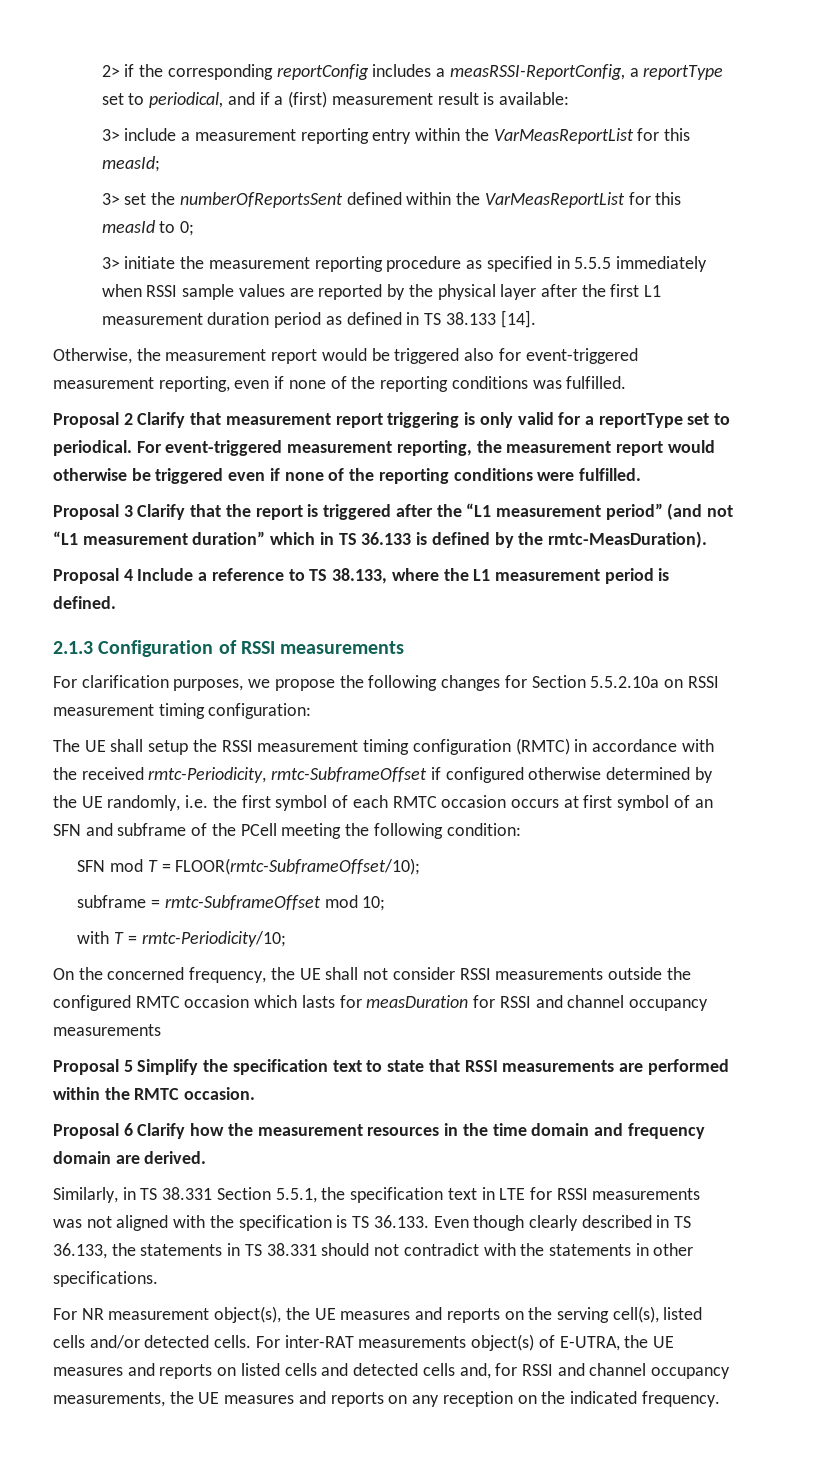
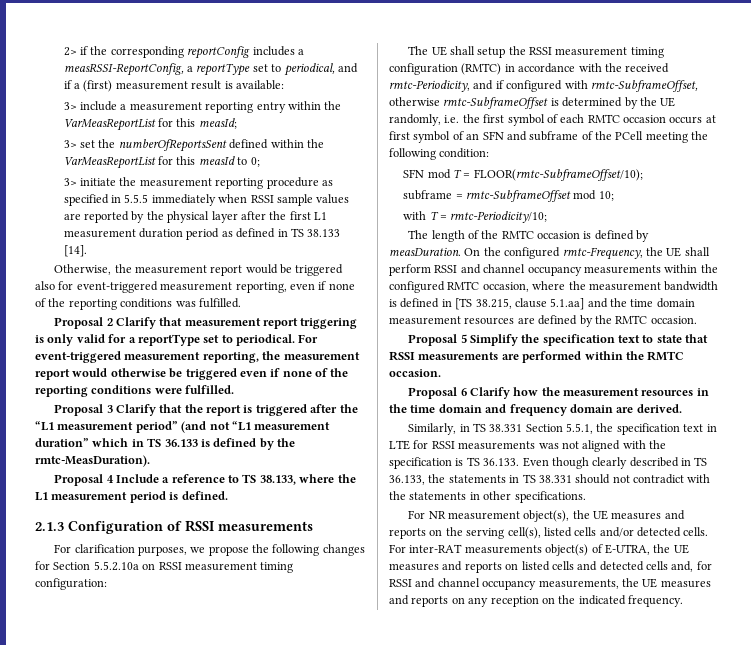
[271,767,428,782] rmtc-SubframeOffset -> [473,80,494,90] and
[528,767,602,780] otherwise -> [564,80,698,92] [389,97,559,109] with rmtc-SubframeOffset, otherwise rmtc-SubframeOffset is
[53,967,691,983] [53,995,496,1011] On the concerned frequency, the UE shall not consider RSSI measurements outside the configured RMTC occasion which lasts for measDuration for -> [408,230,650,242] [389,247,710,260] [389,264,431,276] The length of the RMTC occasion is defined by measDuration. On the configured rmtc-Frequency, the UE shall perform
(161, 1030) none -> [664,264,718,273] [389,281,719,293] [389,298,695,310] [389,315,697,327] within the configured RMTC occasion, where the measurement bandwidth is defined in [TS 38.215, clause 5.1.aa] and the time domain measurement resources are defined by the RMTC occasion.

